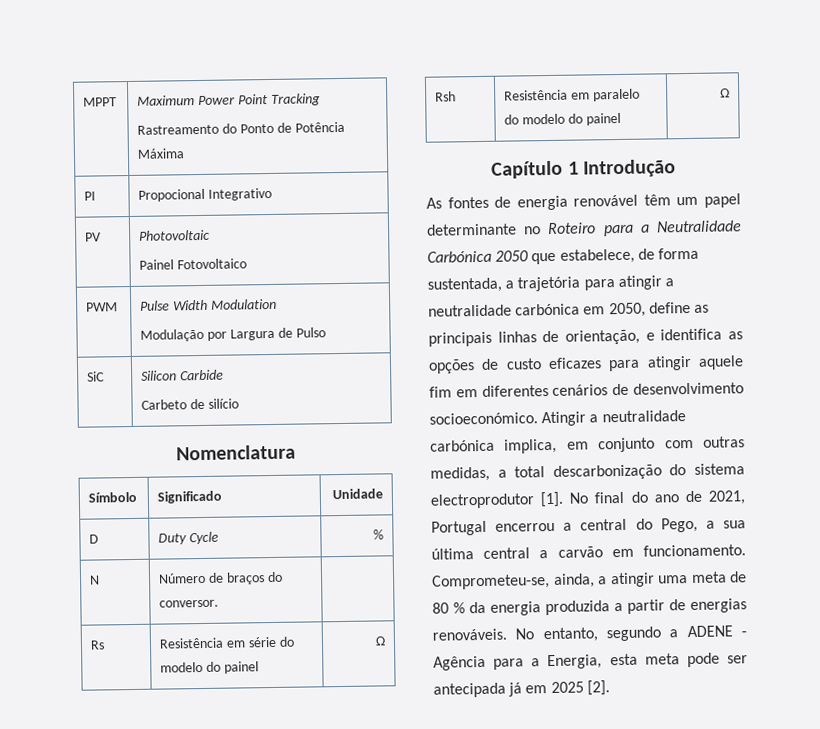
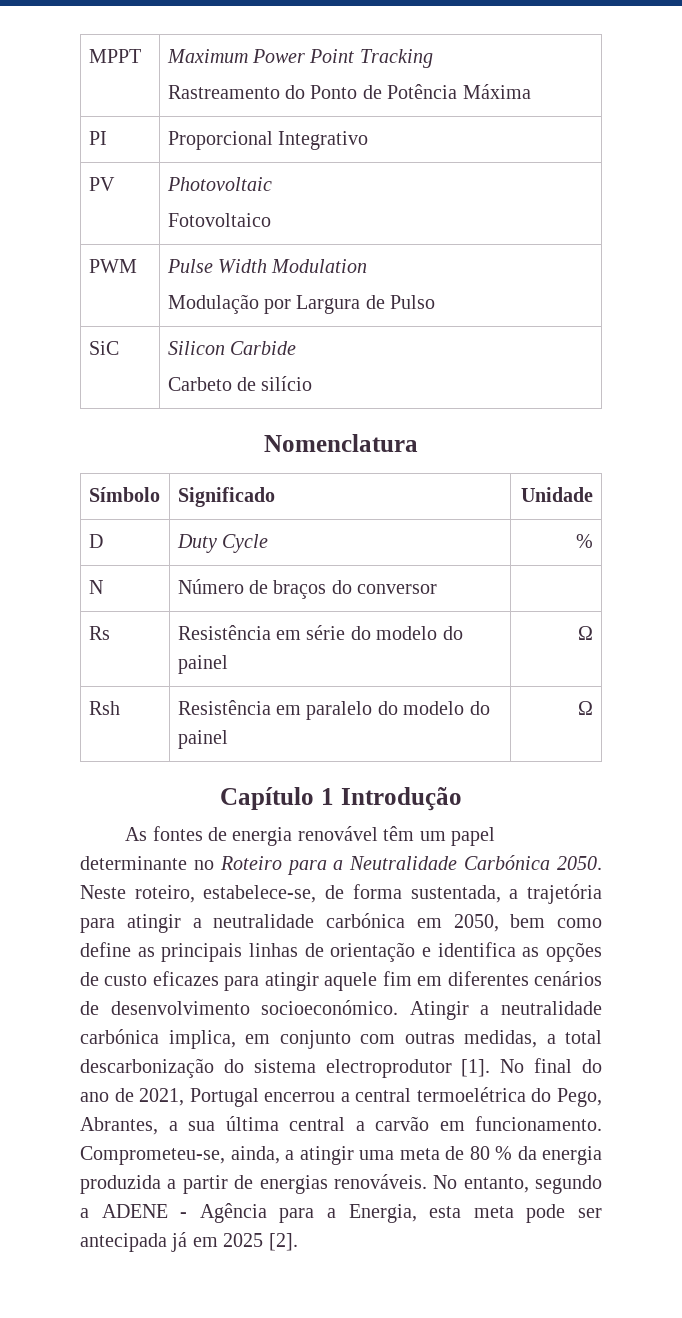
[138,188,206,202] Propocional -> [167,131,273,150] Proporcional
[139,259,175,270] Painel -> (272, 184) none
[159,599,220,608] conversor. -> [357,584,438,594] conversor
[495,248,635,265] 2050 que estabelece, -> [557,856,602,870] [80,885,317,903] 2050. Neste roteiro, estabelece-se,
(646, 310) none -> [510,914,602,928] bem como
[565,329,640,345] orientação, -> [330,942,416,962] orientação
(628, 524) none -> [416,1087,526,1102] termoelétrica
(698, 525) none -> [80,1117,158,1135] Abrantes,

